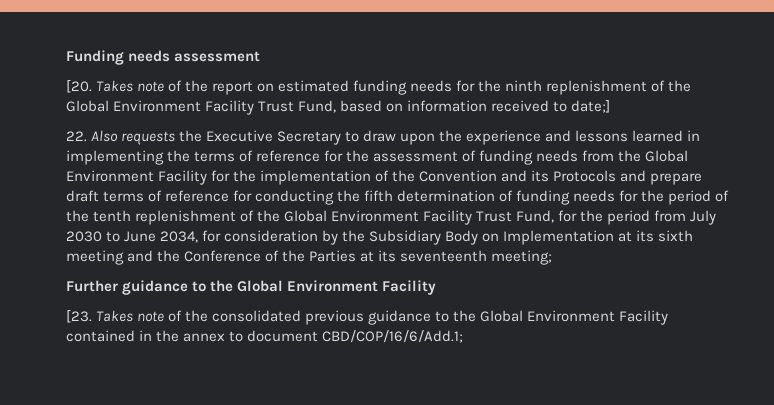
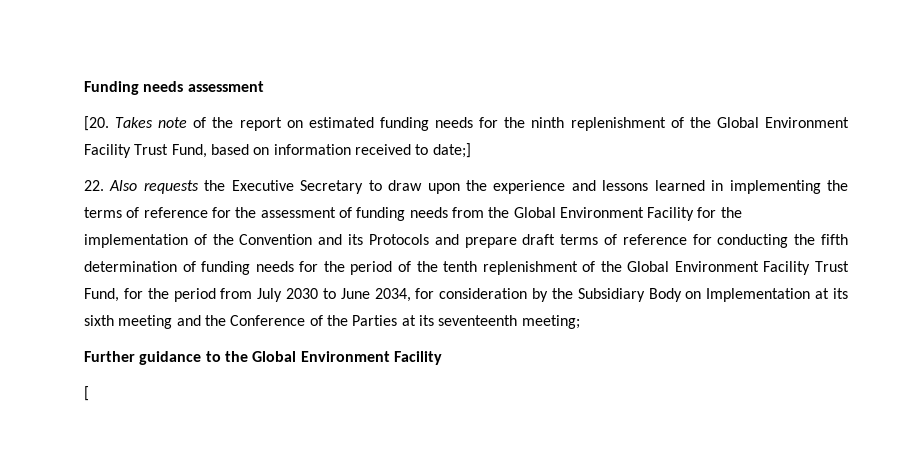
[65,310,669,325] [65,330,463,343] [23. Takes note of the consolidated previous guidance to the Global Environment Facility contained in the annex to document CBD/COP/16/6/Add.1; -> [83,386,89,401] [

